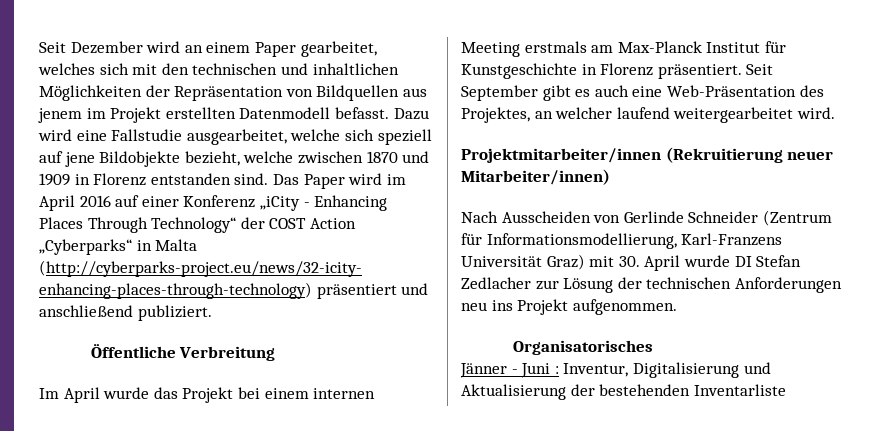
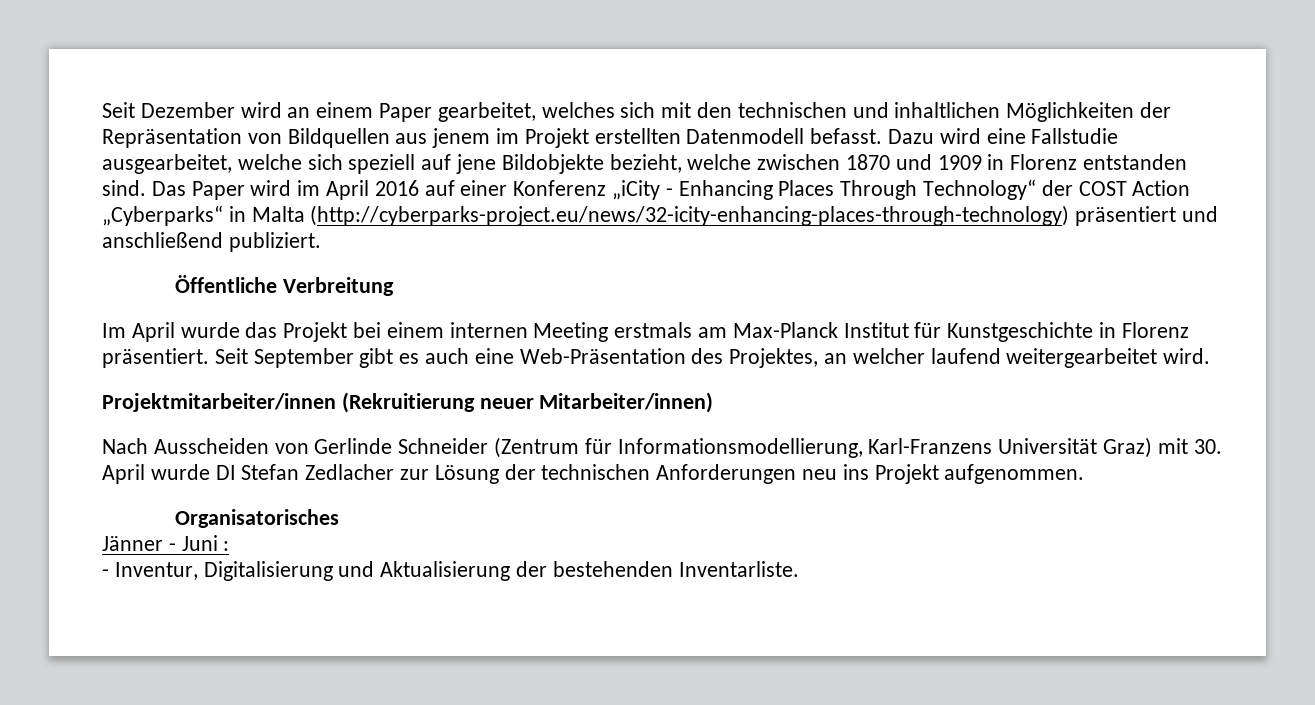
(559, 370) none -> [102,569,109,577] // -
[693,384,786,396] Inventarliste -> [678,561,799,577] Inventarliste.

